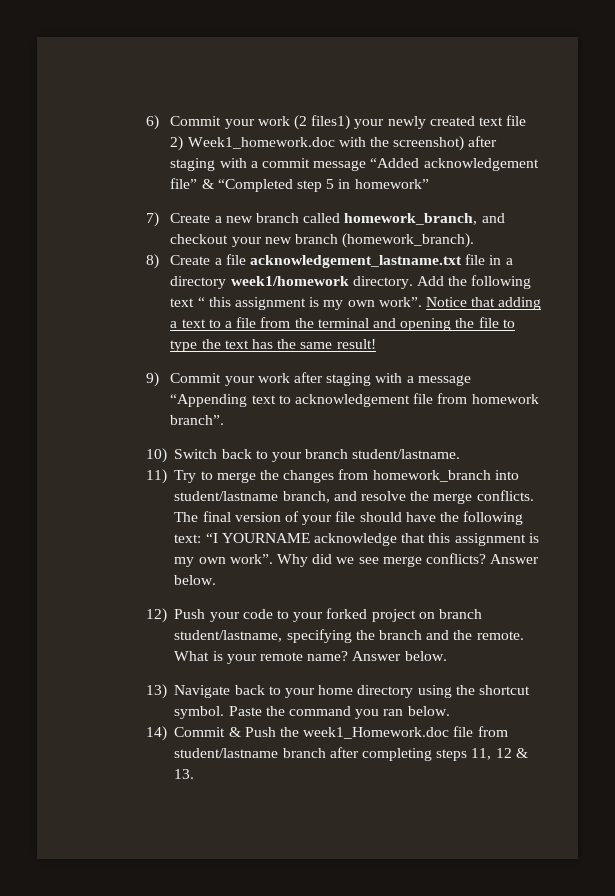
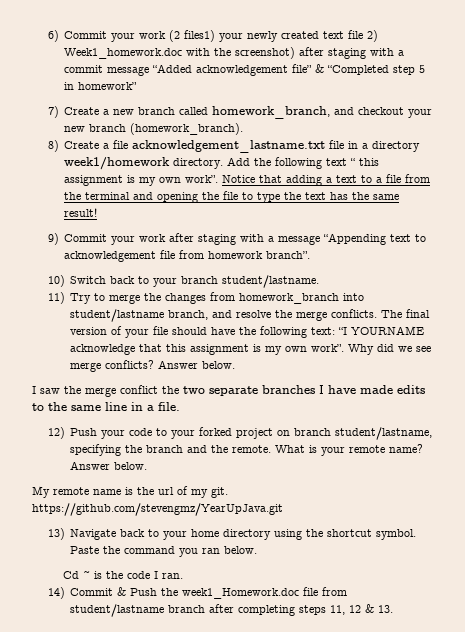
(217, 580) none -> [32,385,425,397] [32,402,180,411] // I saw the merge conflict the two separate branches I have made edits to the same line in a file.
(447, 656) none -> [32,486,228,498] [32,503,283,516] // My remote name is the url of my git. https://github.com/stevengmz/YearUpJava.git
(450, 711) none -> [63,570,184,579] // Cd ~ is the code I ran.

